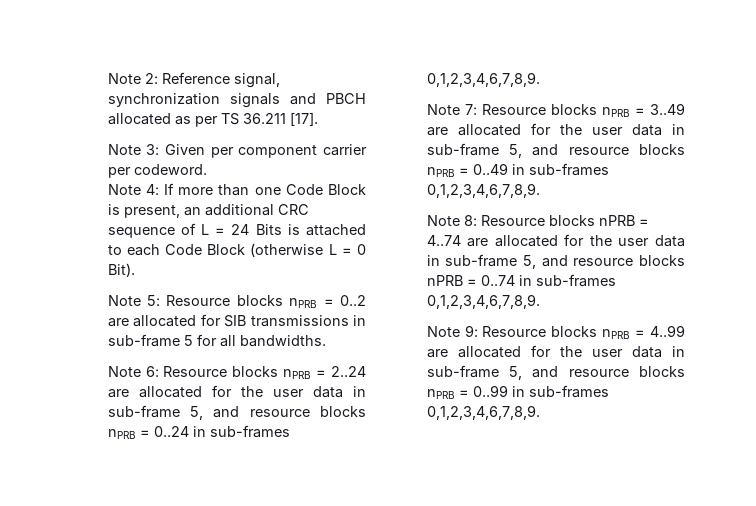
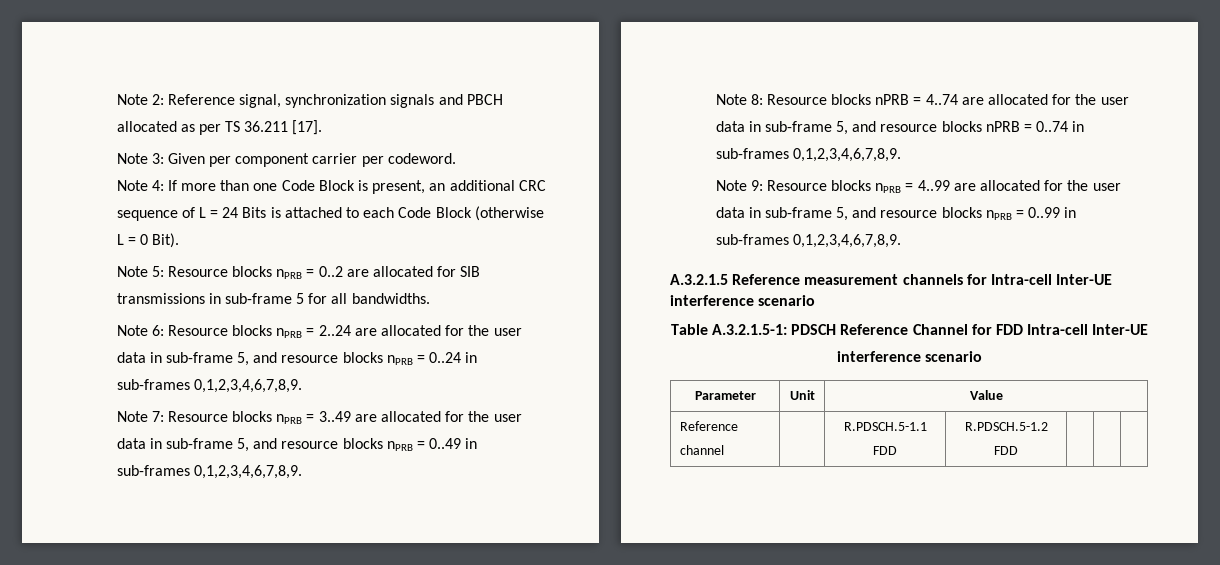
(540, 412) none -> [670,274,1113,285] [670,295,816,306] [670,324,1149,335] [836,351,983,362] [694,391,756,400] [789,390,815,400] [969,390,1003,400] [679,421,738,431] [679,445,724,455] [843,422,927,431] [873,446,897,455] [964,422,1048,431] [994,446,1018,455] // A.3.2.1.5 Reference measurement channels for Intra-cell Inter-UE interference scenario // Table A.3.2.1.5-1: PDSCH Reference Channel for FDD Intra-cell Inter-UE interference scenario // Parameter | Unit | Value // Reference channel | | R.PDSCH.5-1.1 FDD | R.PDSCH.5-1.2 FDD | | |

